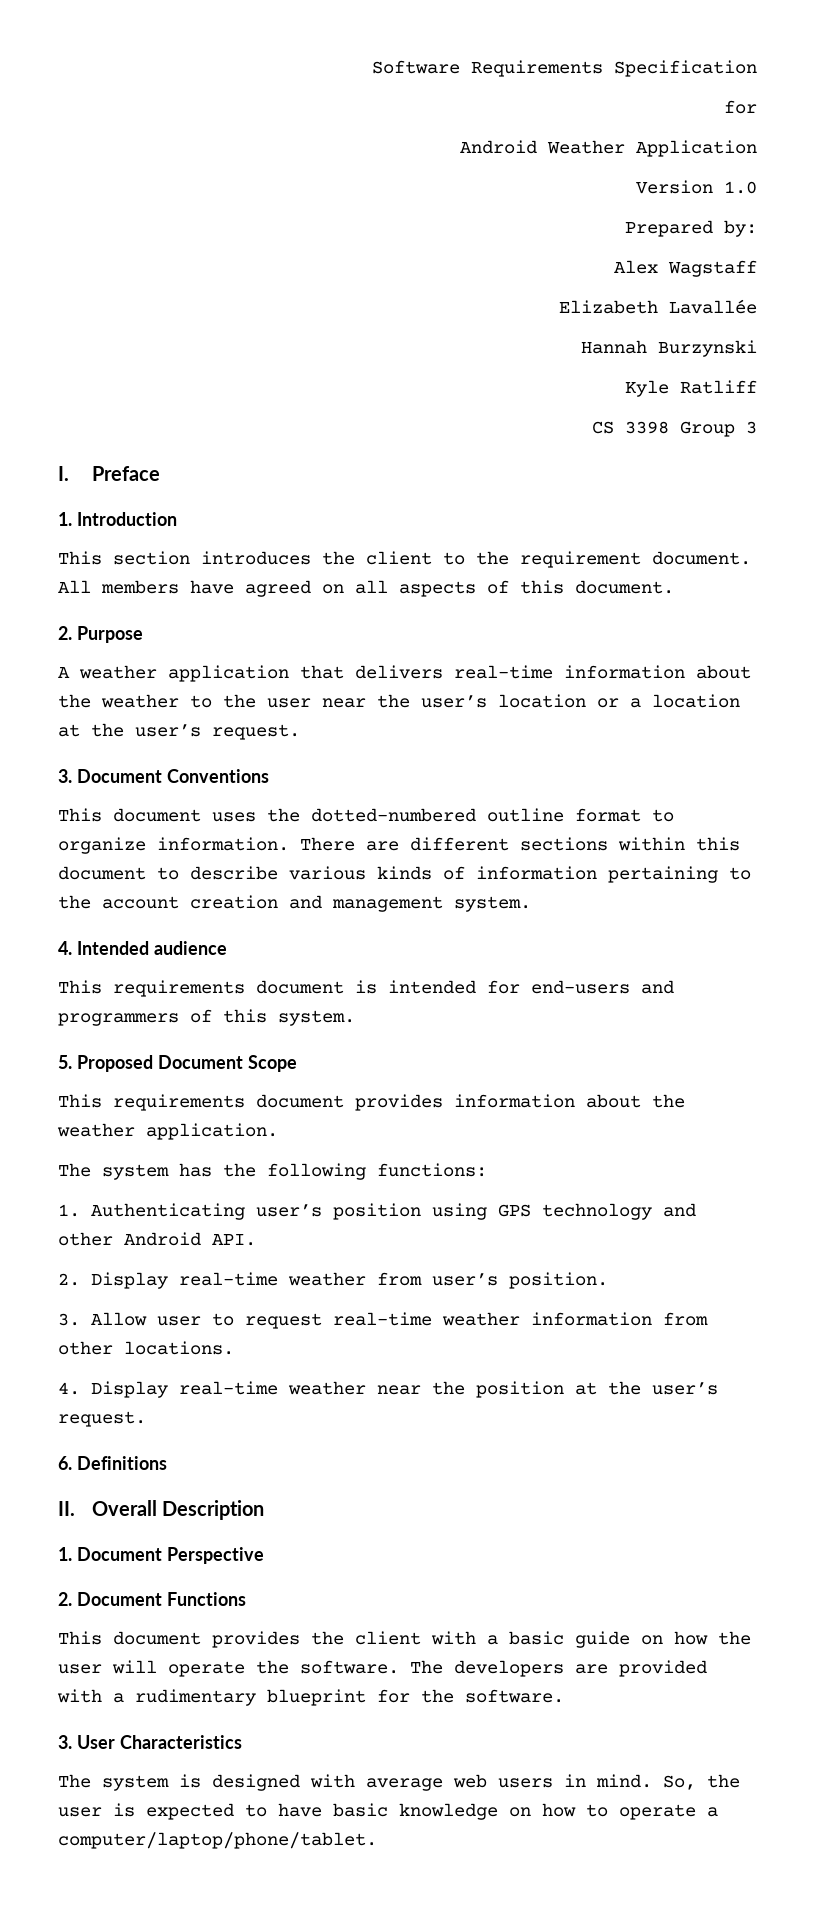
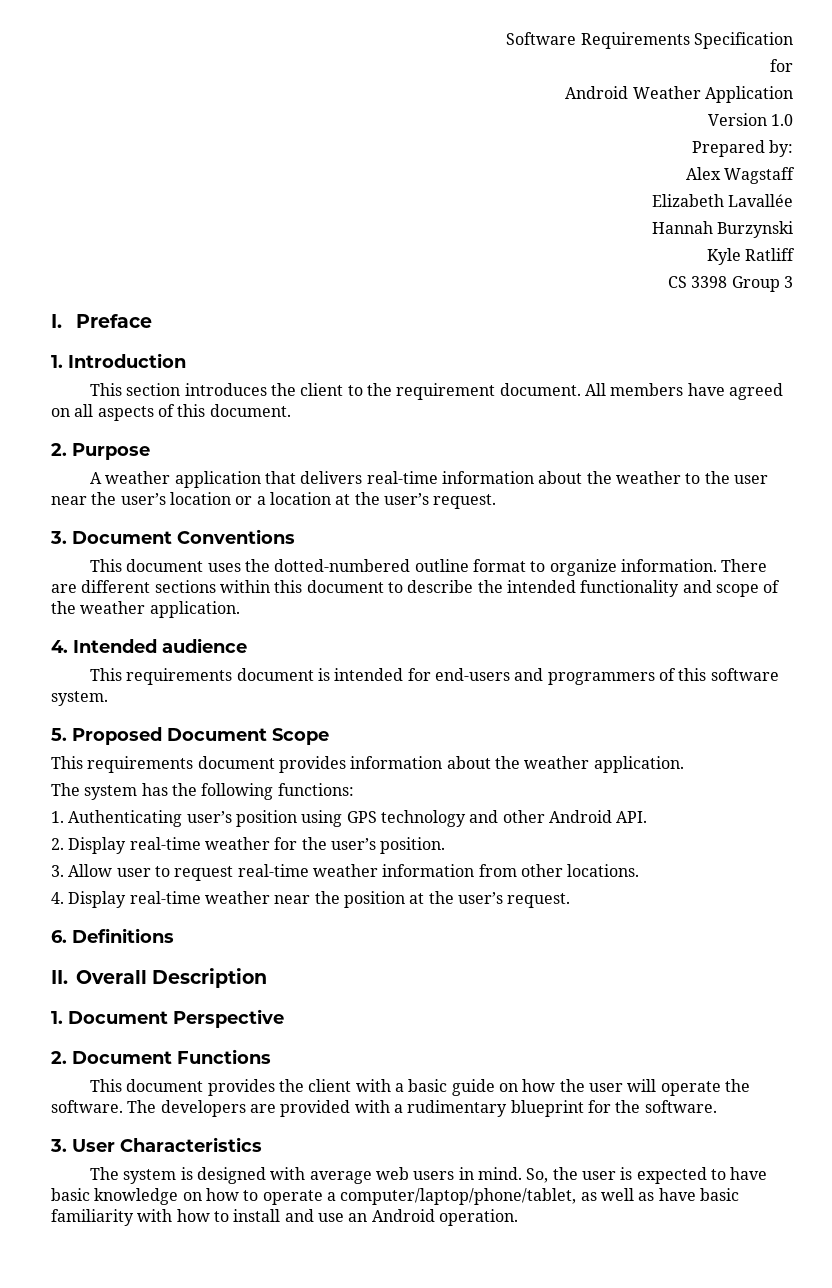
[289,866,751,883] [58,895,531,912] various kinds of information pertaining to the account creation and management system. -> [477,580,781,597] [51,601,240,618] the intended functionality and scope of the weather application.
(267, 1016) none -> [710,668,779,681] software
[377,1272,422,1286] from -> [274,837,327,850] for the
[58,1832,377,1849] computer/laptop/phone/tablet. -> [340,1188,739,1205] [51,1209,518,1226] computer/laptop/phone/tablet, as well as have basic familiarity with how to install and use an Android operation.

